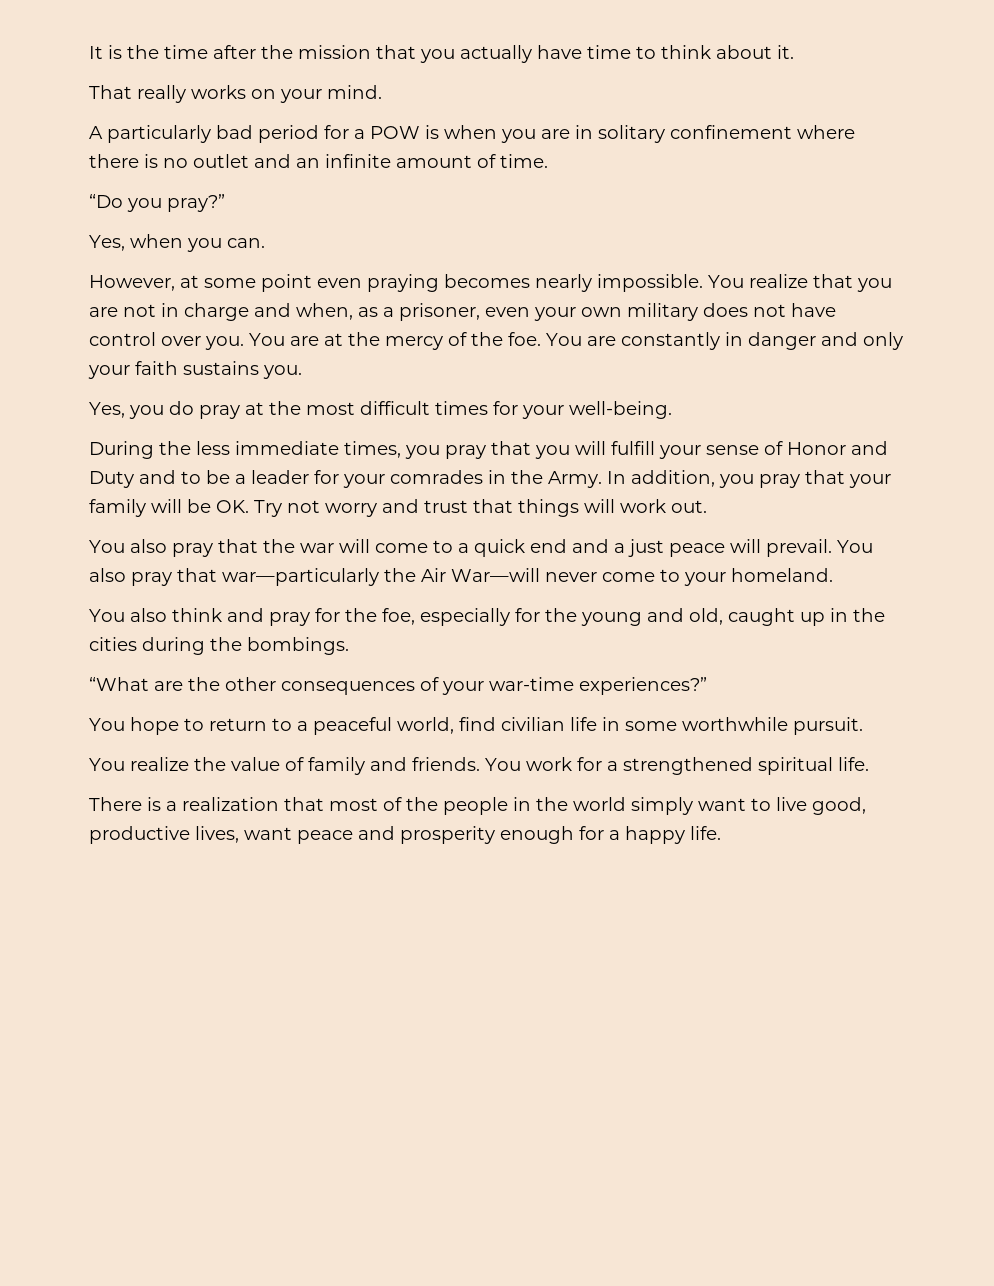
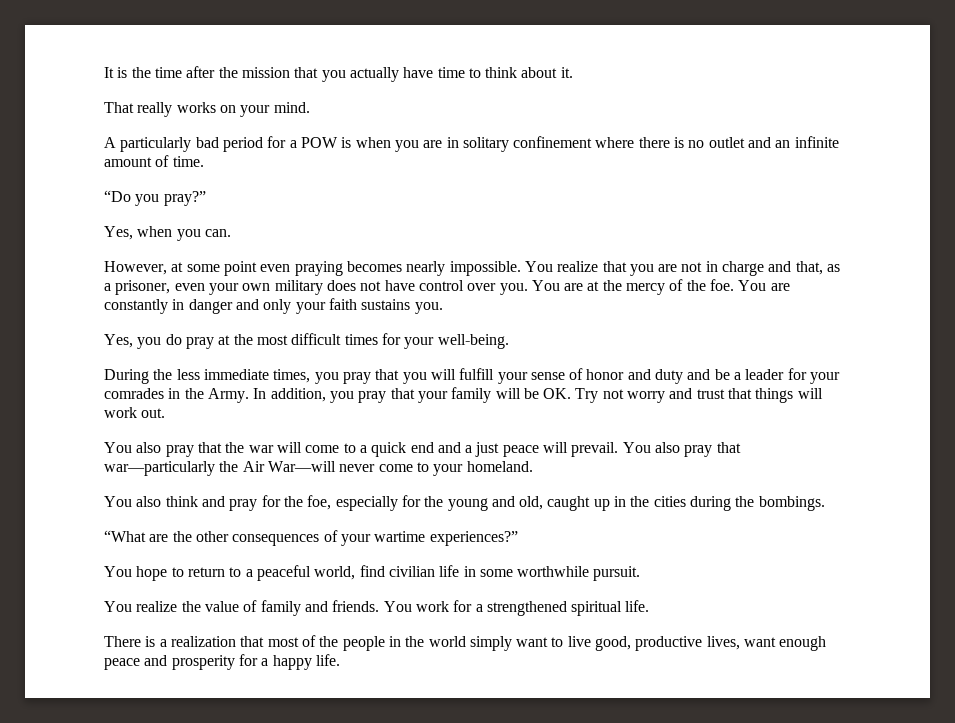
[296,303,353,320] when, -> [795,261,823,275] that,
[787,441,888,455] [89,470,201,488] Honor and Duty and to -> [586,369,711,384] honor and duty and
[489,677,574,691] war-time -> [374,531,426,542] wartime
(292, 833) none -> [779,636,827,651] enough
[500,826,574,844] enough -> (235, 662) none

